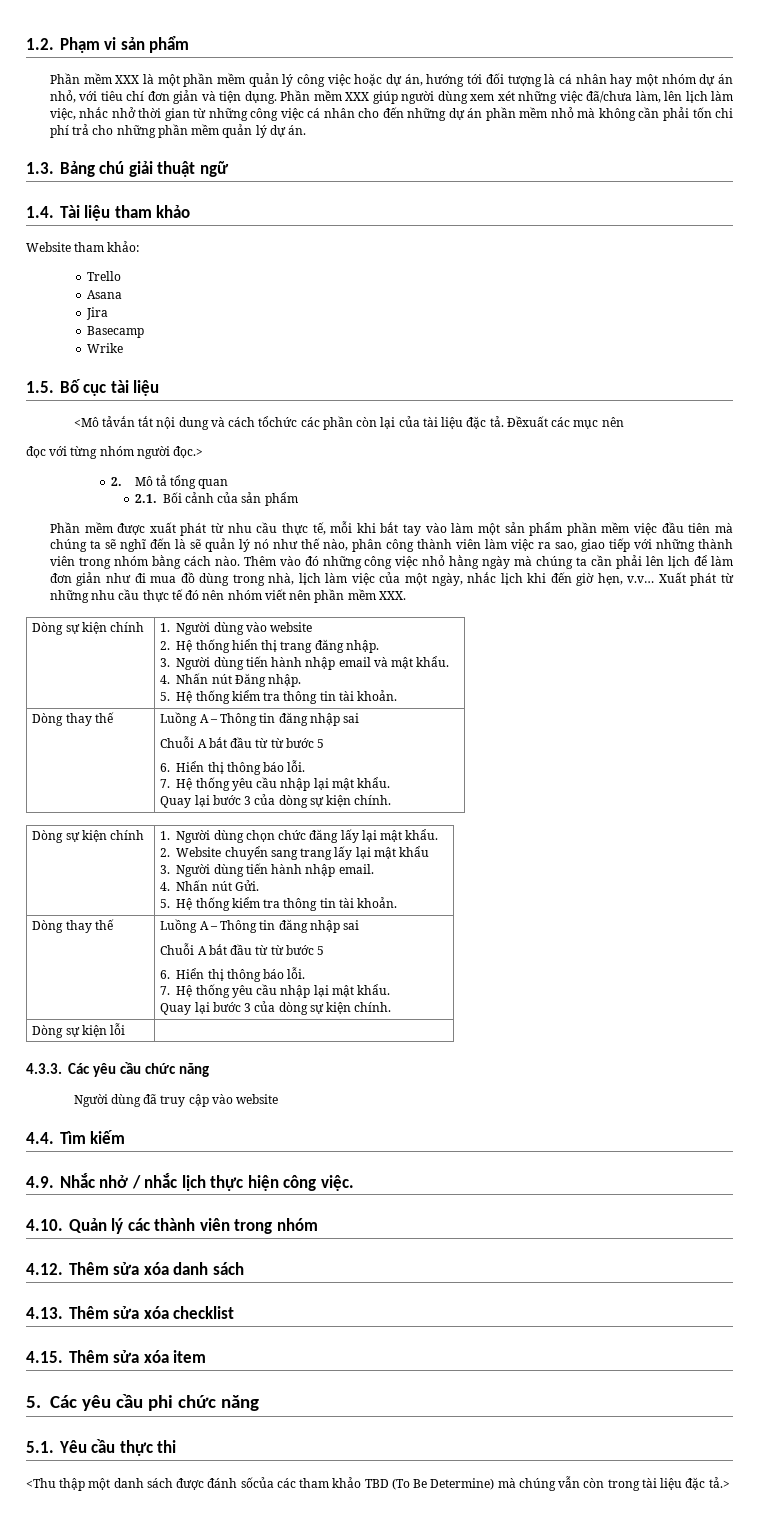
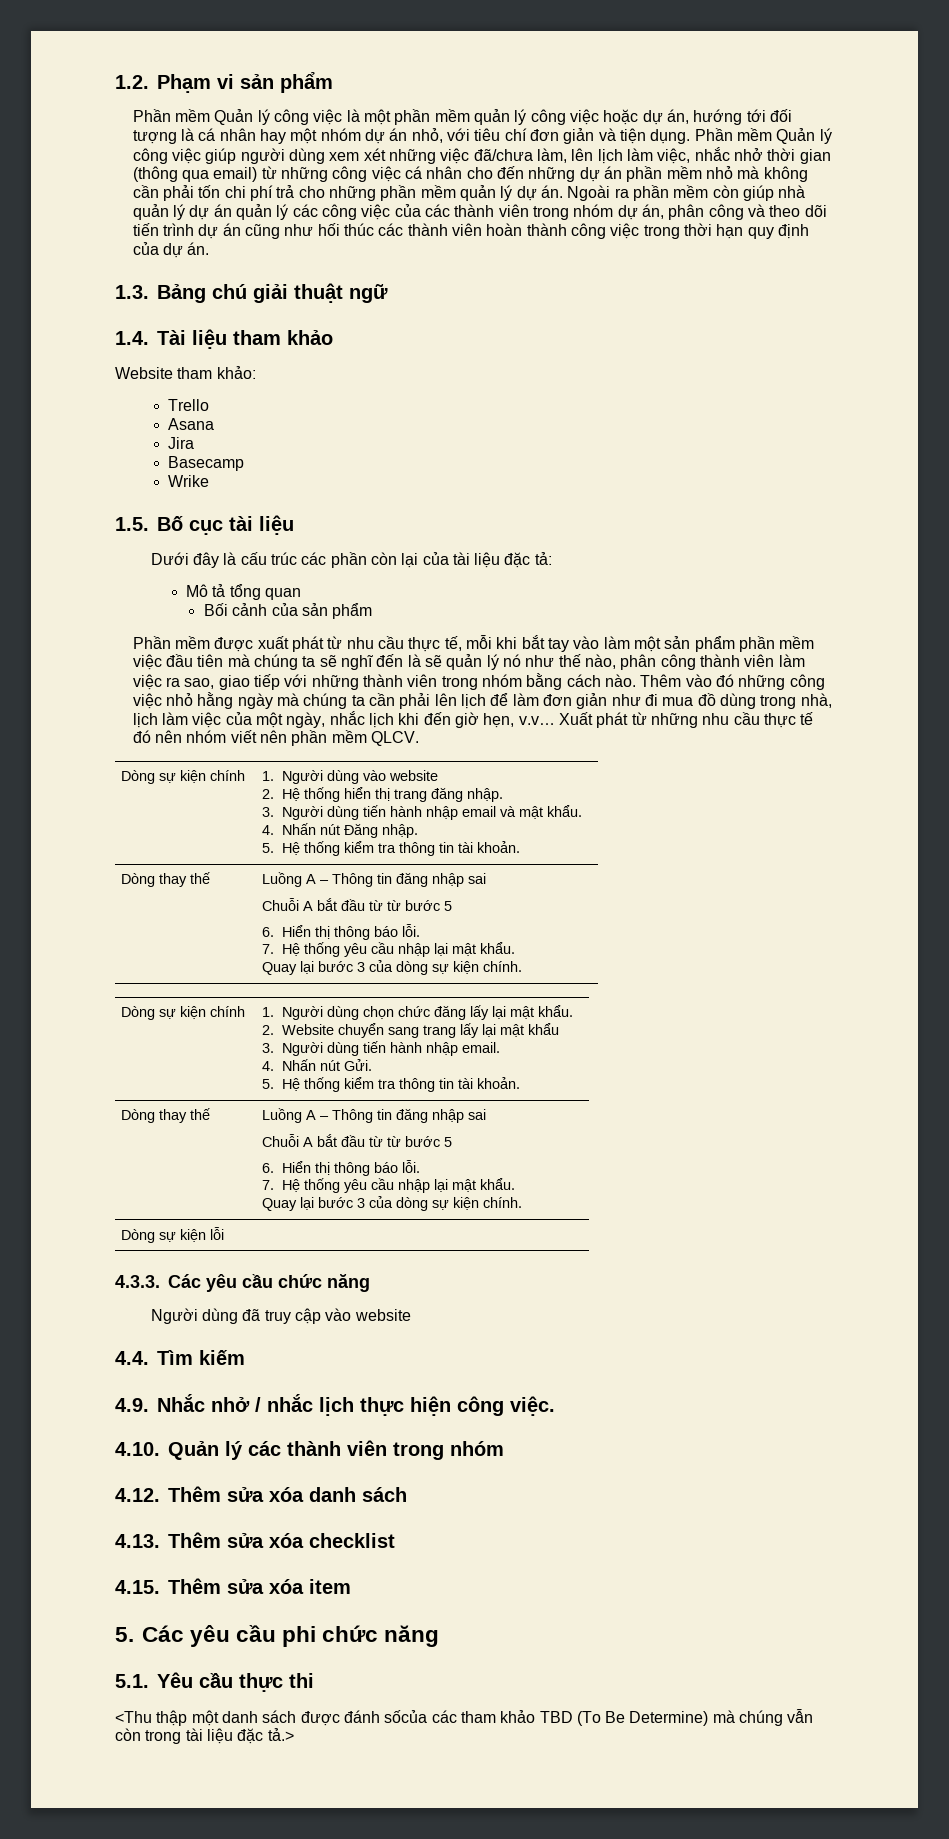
[115,75,140,84] XXX -> [214,109,343,125] Quản lý công việc
[345,92,370,101] XXX -> [776,128,832,144] [132,148,202,164] Quản lý công việc
(190, 114) none -> [132,166,258,182] (thông qua email)
(307, 130) none -> [567,185,806,201] [132,204,827,220] [132,223,809,239] [132,242,210,258] Ngoài ra phần mềm còn giúp nhà quản lý dự án quản lý các công việc của các thành viên trong nhóm dự án, phân công và theo dõi tiến trình dự án cũng như hối thúc các thành viên hoàn thành công việc trong thời hạn quy định của dự án.
[73,416,298,430] <Mô tảvắn tắt nội dung và cách tổchức -> [150,552,297,568] Dưới đây là cấu trúc
[489,416,624,429] [26,446,204,459] [110,477,122,486] tả. Đềxuất các mục nên // đọc với từng nhóm người đọc.> // 2. -> [534,552,552,565] tả: //
[134,494,157,503] 2.1. -> (302, 594) none
[378,591,406,600] XXX. -> [371,731,420,746] QLCV.

